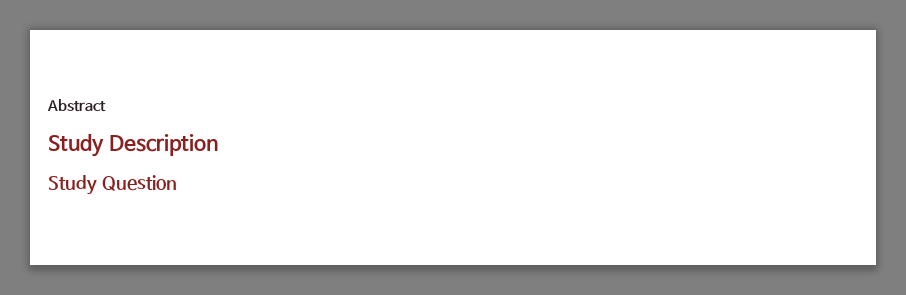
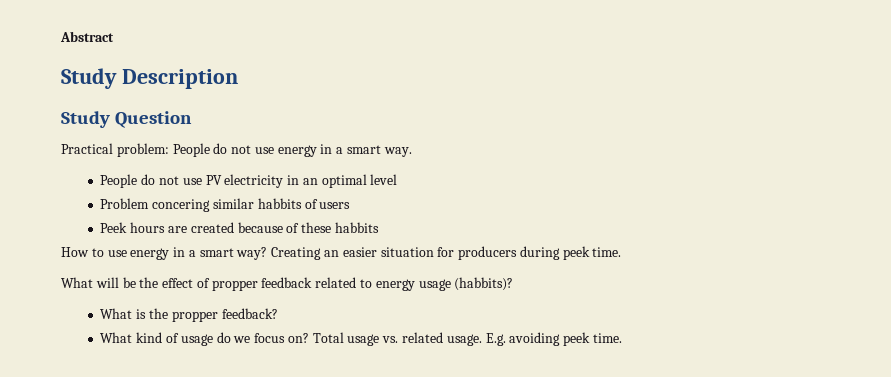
(177, 183) none -> [61,143,412,157] [100,174,398,188] [100,198,351,212] [100,222,379,233] [61,246,622,260] [61,277,514,291] [100,308,278,322] [100,332,622,346] // Practical problem: People do not use energy in a smart way. // People do not use PV electricity in an optimal level // Problem concering similar habbits of users // Peek hours are created because of these habbits // How to use energy in a smart way? Creating an easier situation for producers during peek time. // What will be the effect of propper feedback related to energy usage (habbits)? // What is the propper feedback? // What kind of usage do we focus on? Total usage vs. related usage. E.g. avoiding peek time.

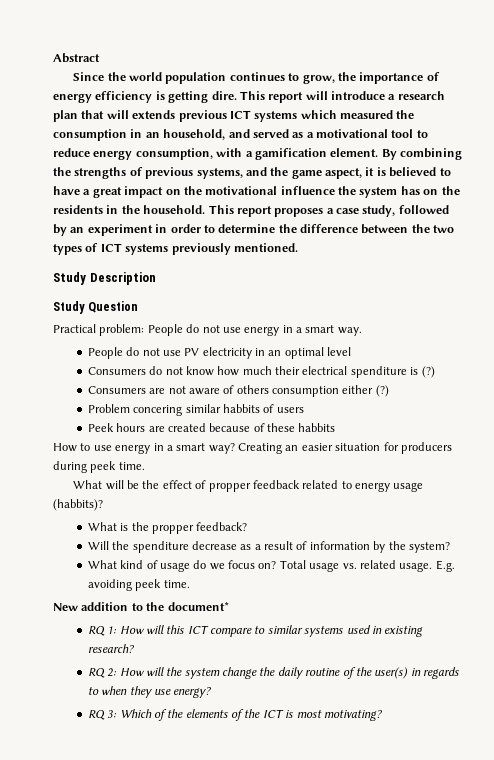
(114, 36) none -> [73,72,440,84] [53,91,445,103] [53,110,415,122] [53,129,428,141] [53,148,462,160] [53,167,451,179] [53,186,460,198] [53,205,449,217] [53,224,455,236] [53,243,298,255] // Since the world population continues to grow, the importance of energy efficiency is getting dire. This report will introduce a research plan that will extends previous ICT systems which measured the consumption in an household, and served as a motivational tool to reduce energy consumption, with a gamification element. By combining the strengths of previous systems, and the game aspect, it is believed to have a great impact on the motivational influence the system has on the residents in the household. This report proposes a case study, followed by an experiment in order to determine the difference between the two types of ICT systems previously mentioned.
(398, 179) none -> [87,366,435,378] [87,385,389,397] // Consumers do not know how much their electrical spenditure is (?) // Consumers are not aware of others consumption either (?)
(278, 313) none -> [87,541,450,553] // Will the spenditure decrease as a result of information by the system?
(622, 338) none -> [53,602,229,611] [87,625,424,637] [87,644,135,653] [87,667,460,679] [87,686,213,698] [87,709,383,721] // New addition to the document* // RQ 1: How will this ICT compare to similar systems used in existing research? // RQ 2: How will the system change the daily routine of the user(s) in regards to when they use energy? // RQ 3: Which of the elements of the ICT is most motivating?

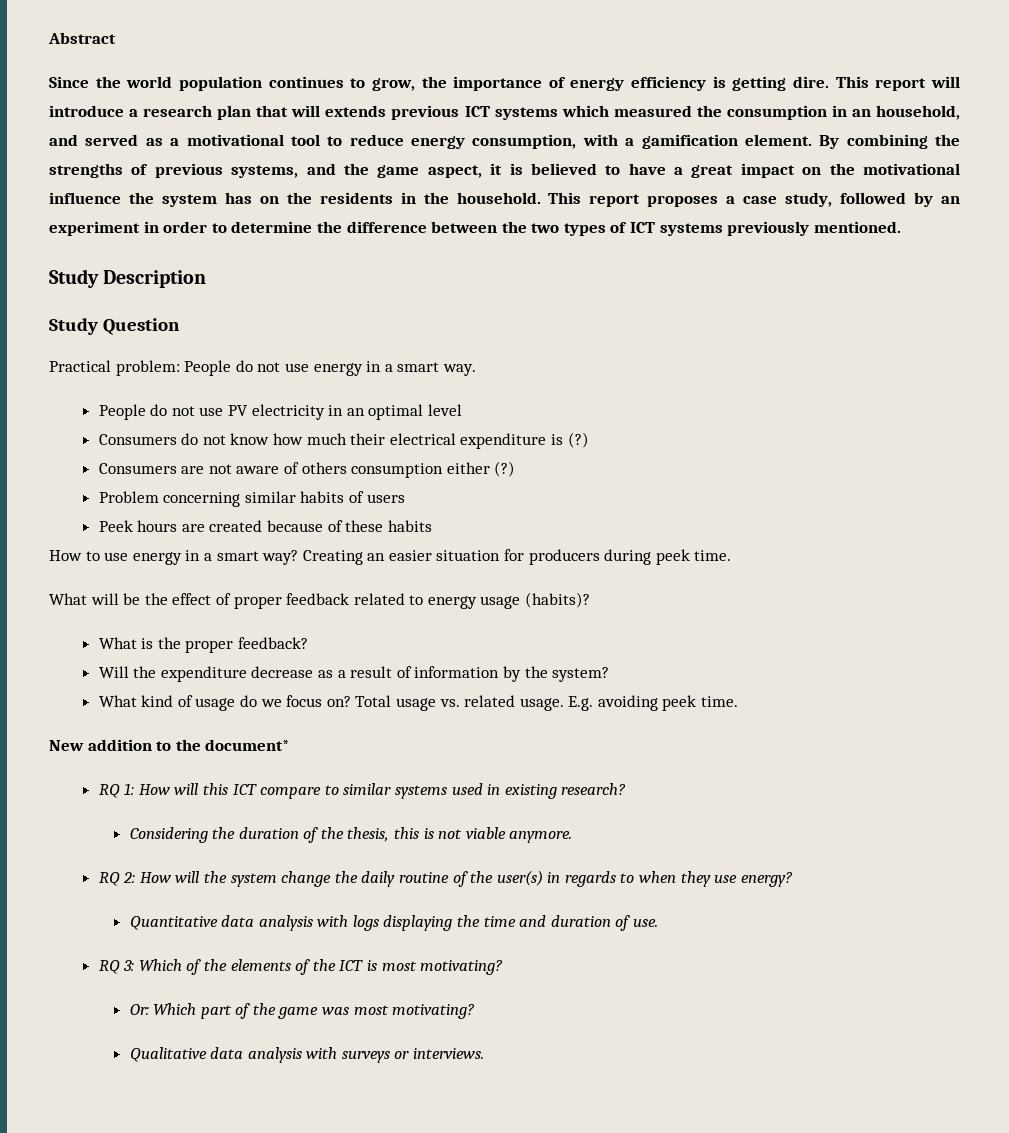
[350,366,407,378] spenditure -> [460,433,547,449] expenditure
[133,404,260,416] concering similar habbits -> [163,491,345,507] concerning similar habits
[298,423,336,432] habbits -> [387,520,432,532] habits
[208,483,251,492] propper -> [233,596,282,609] proper
[53,499,103,511] (habbits)? -> [525,592,591,608] (habits)?
[151,525,194,534] propper -> [185,640,234,653] proper
[132,541,189,553] spenditure -> [160,666,247,682] expenditure
(135, 648) none -> [129,827,573,843] // Considering the duration of the thesis, this is not viable anymore.
(213, 692) none -> [129,915,659,931] // Quantitative data analysis with logs displaying the time and duration of use.
(383, 715) none -> [129,1003,476,1019] [129,1047,485,1063] // Or: Which part of the game was most motivating? // Qualitative data analysis with surveys or interviews.

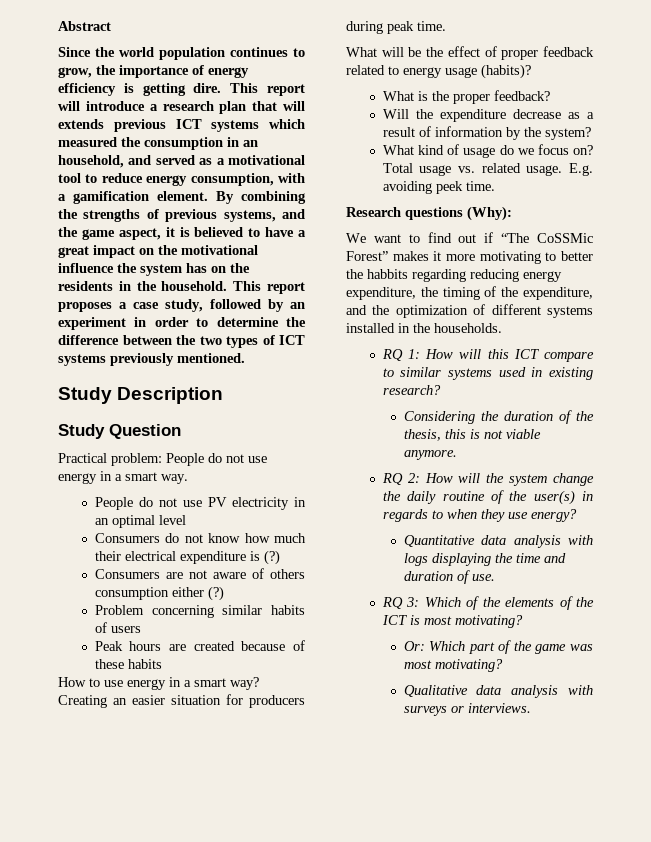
[98,520,133,532] Peek -> [94,641,123,651] Peak
[655,549,690,565] peek -> [387,21,414,34] peak
[49,739,291,751] New addition to the document* -> [346,206,512,221] [346,232,593,243] [346,251,593,264] [346,269,562,282] [346,286,593,300] [346,304,593,318] [346,323,502,333] Research questions (Why): // We want to find out if “The CoSSMic Forest” makes it more motivating to better the habbits regarding reducing energy expenditure, the timing of the expenditure, and the optimization of different systems installed in the households.

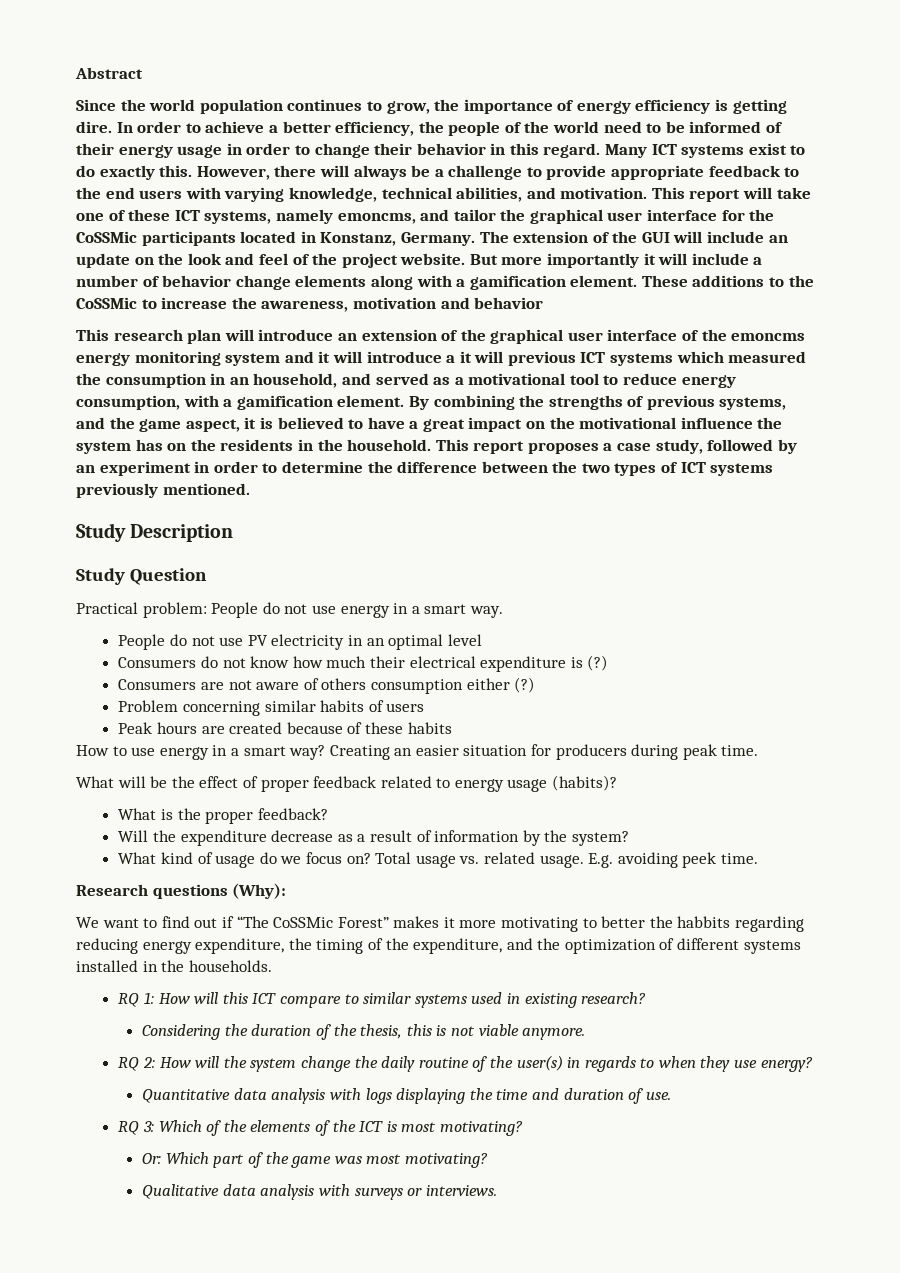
[230,83,305,96] [58,101,305,114] [58,119,104,129] This report will introduce a research plan that will extends -> [116,121,784,136] [76,143,806,158] [76,165,800,180] [76,187,811,202] [76,209,775,224] [76,231,788,246] [76,253,763,268] [76,275,814,290] [76,297,544,312] [76,329,806,344] [76,351,504,366] In order to achieve a better efficiency, the people of the world need to be informed of their energy usage in order to change their behavior in this regard. Many ICT systems exist to do exactly this. However, there will always be a challenge to provide appropriate feedback to the end users with varying knowledge, technical abilities, and motivation. This report will take one of these ICT systems, namely emoncms, and tailor the graphical user interface for the CoSSMic participants located in Konstanz, Germany. The extension of the GUI will include an update on the look and feel of the project website. But more importantly it will include a number of behavior change elements along with a gamification element. These additions to the CoSSMic to increase the awareness, motivation and behavior // This research plan will introduce an extension of the graphical user interface of the emoncms energy monitoring system and it will introduce a it will

